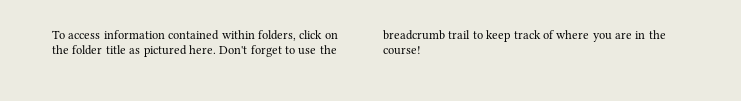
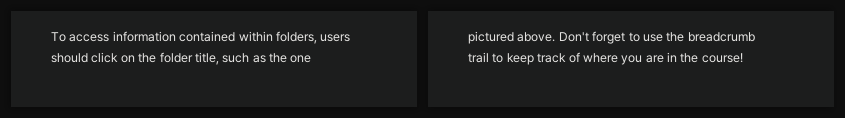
(296, 35) none -> [320,34,351,42] [51,53,88,63] users should
[105,45,216,57] title as pictured here. -> [194,52,312,65] [468,31,556,44] title, such as the one pictured above.

